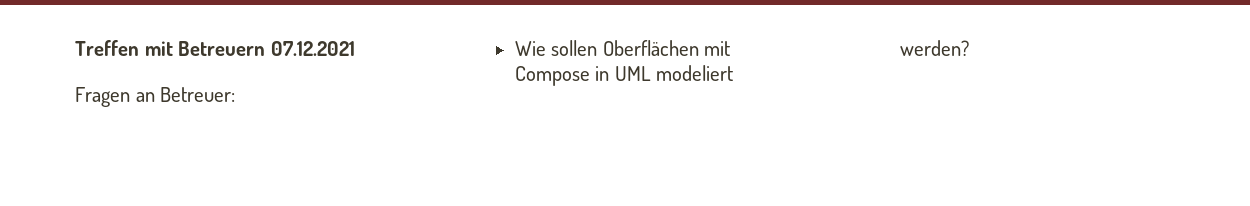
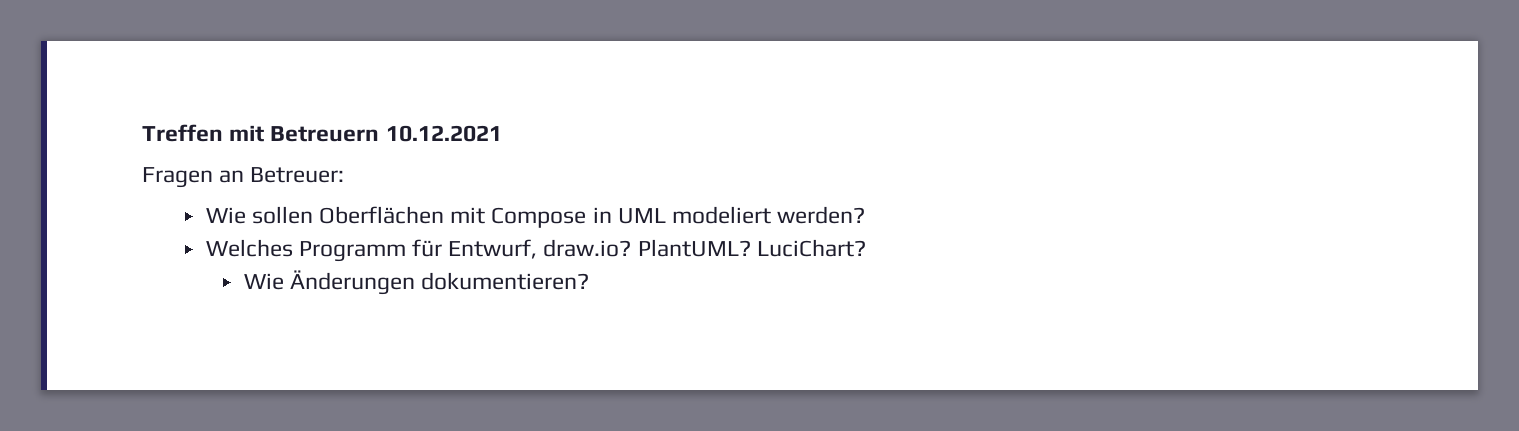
[270,41,355,56] 07.12.2021 -> [385,125,502,142] 10.12.2021
(969, 48) none -> [205,239,866,262] [243,270,590,295] // Welches Programm für Entwurf, draw.io? PlantUML? LuciChart? // Wie Änderungen dokumentieren?

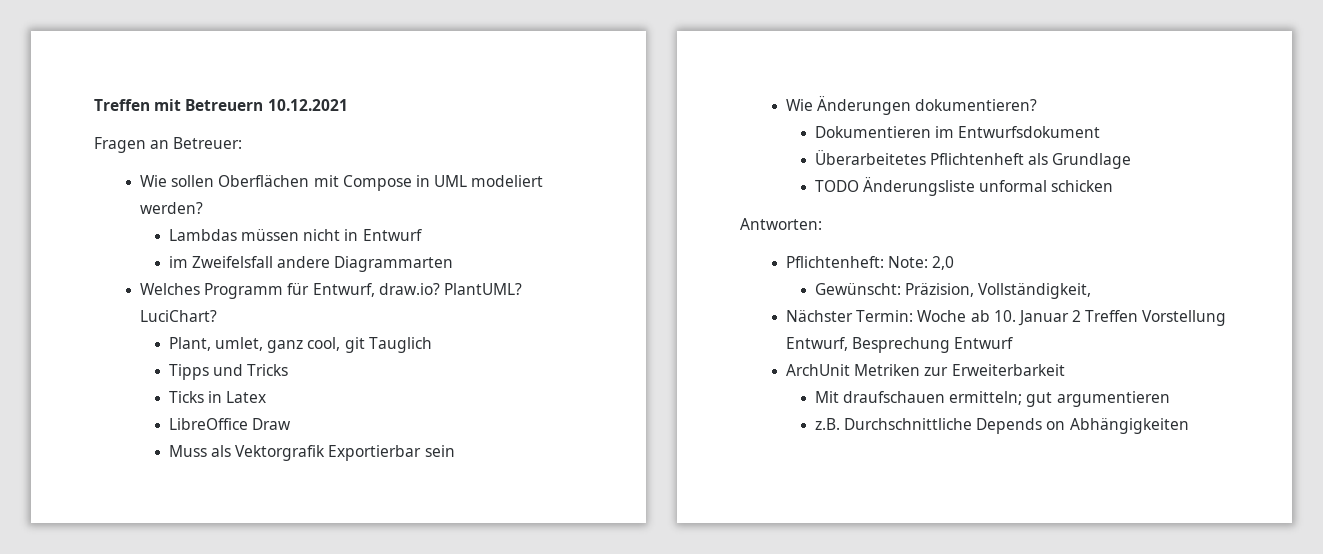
(866, 215) none -> [168,229,422,241] [168,256,454,272] // Lambdas müssen nicht in Entwurf // im Zweifelsfall andere Diagrammarten
[243,270,590,295] Wie Änderungen dokumentieren? -> [168,337,432,353] [168,364,289,380] [168,391,267,403] [168,418,292,430] [168,445,455,461] [785,96,1038,115] [814,126,1101,138] [814,150,1132,169] [814,177,1114,196] [740,218,822,230] [785,256,955,270] [814,283,1092,299] [785,310,1227,326] [785,337,1014,353] [785,364,1065,376] [814,391,1170,407] [814,418,1189,434] Plant, umlet, ganz cool, git Tauglich // Tipps und Tricks // Ticks in Latex // LibreOffice Draw // Muss als Vektorgrafik Exportierbar sein // Wie Änderungen dokumentieren? // Dokumentieren im Entwurfsdokument // Überarbeitetes Pflichtenheft als Grundlage // TODO Änderungsliste unformal schicken // Antworten: // Pflichtenheft: Note: 2,0 // Gewünscht: Präzision, Vollständigkeit, // Nächster Termin: Woche ab 10. Januar 2 Treffen Vorstellung Entwurf, Besprechung Entwurf // ArchUnit Metriken zur Erweiterbarkeit // Mit draufschauen ermitteln; gut argumentieren // z.B. Durchschnittliche Depends on Abhängigkeiten

